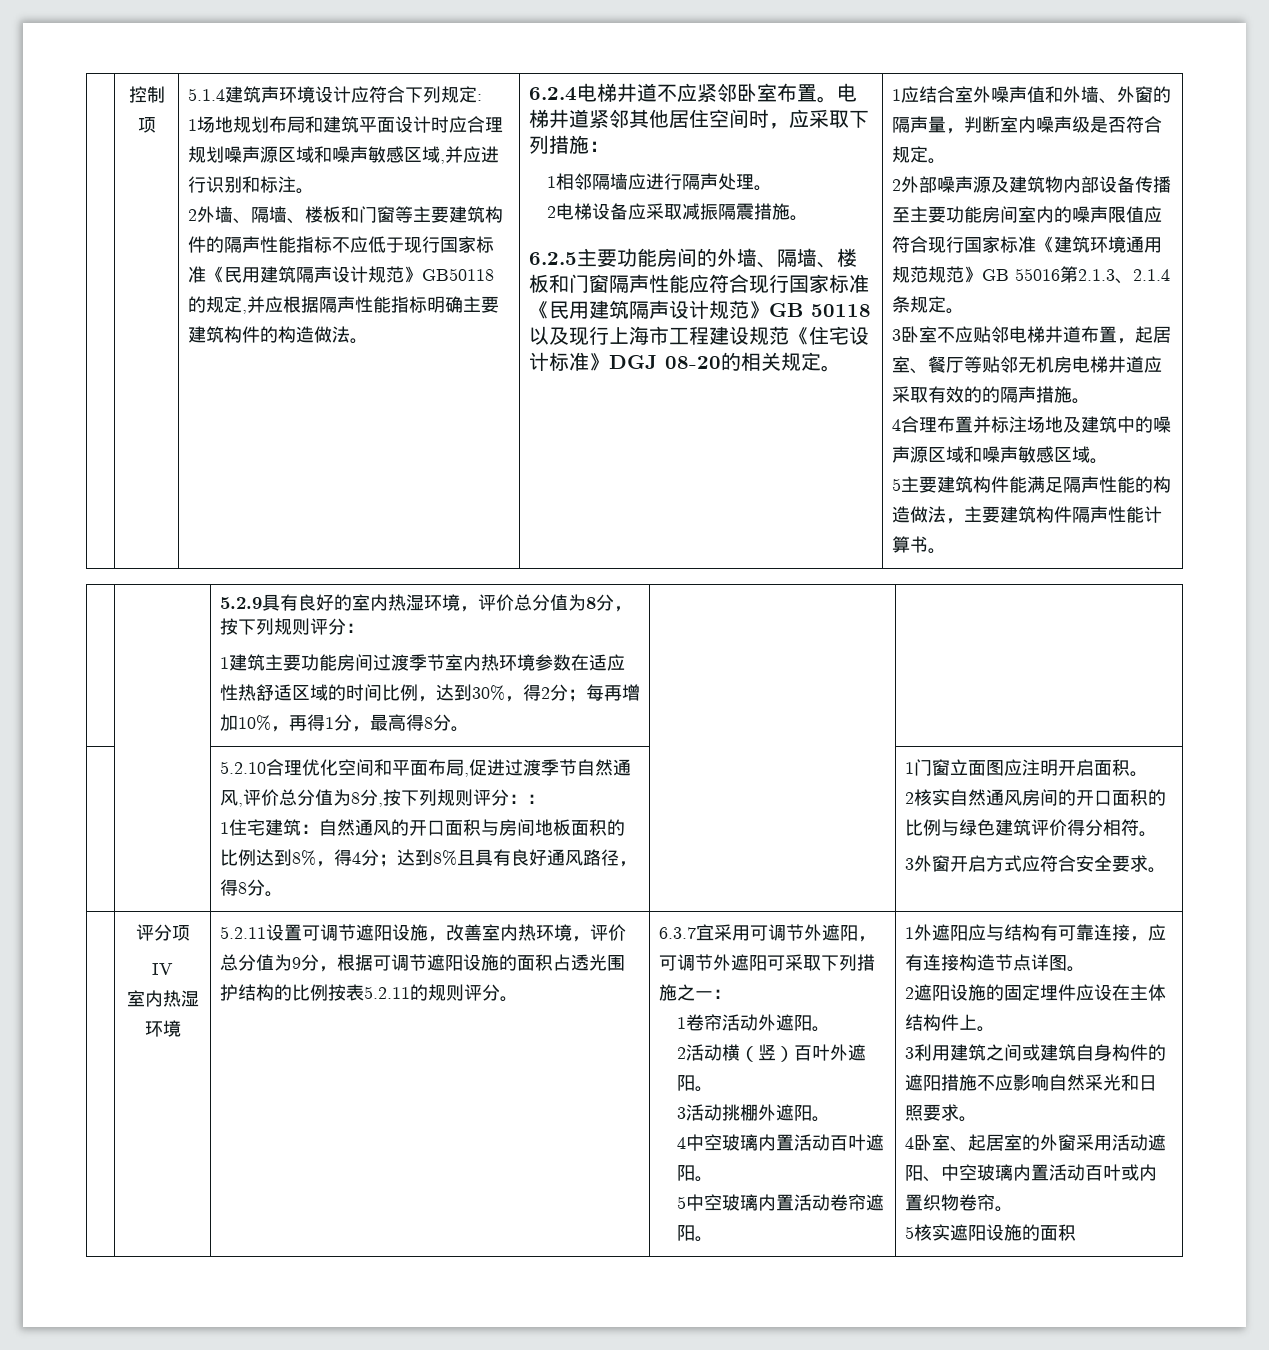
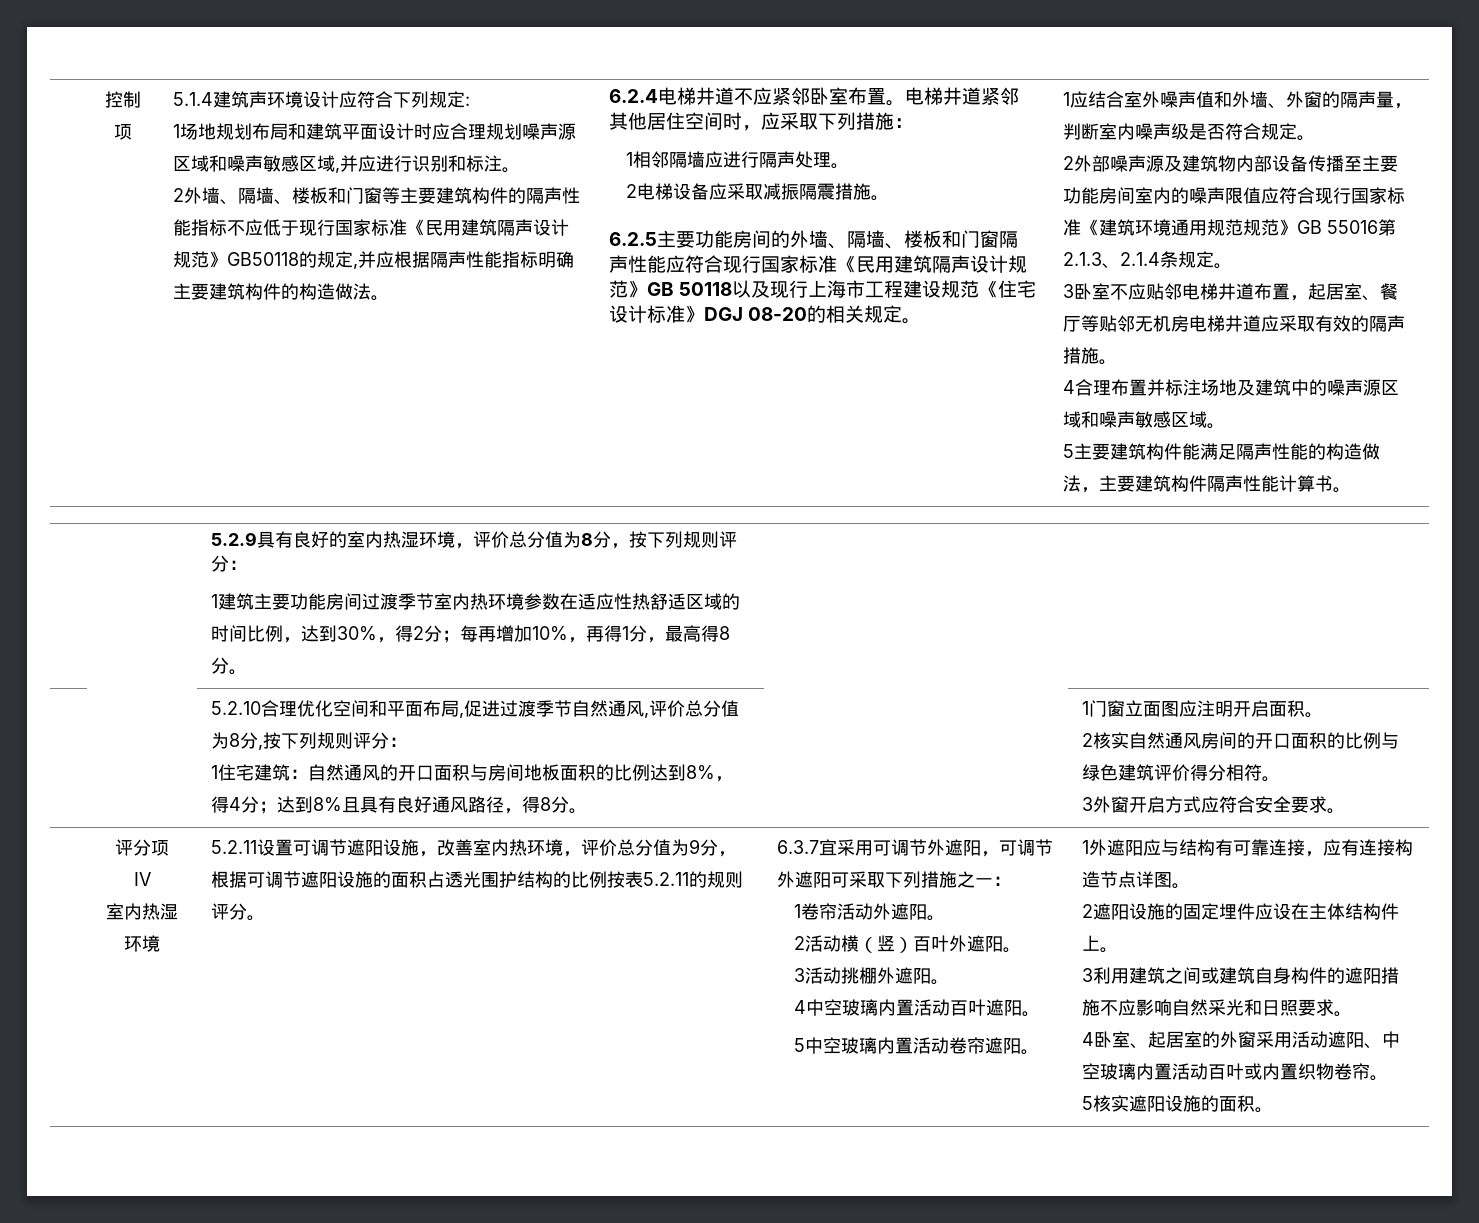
[981,386,1000,403] 的 -> (1369, 323) none
[526,794,545,804] ： -> (407, 742) none
(1076, 1232) none -> [1254,1107,1273,1113] 。

